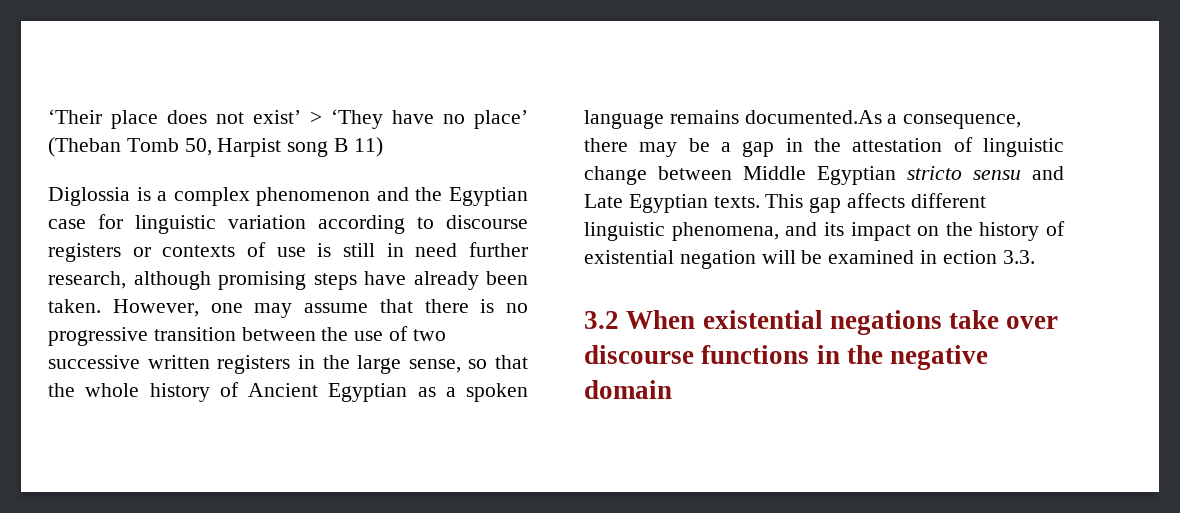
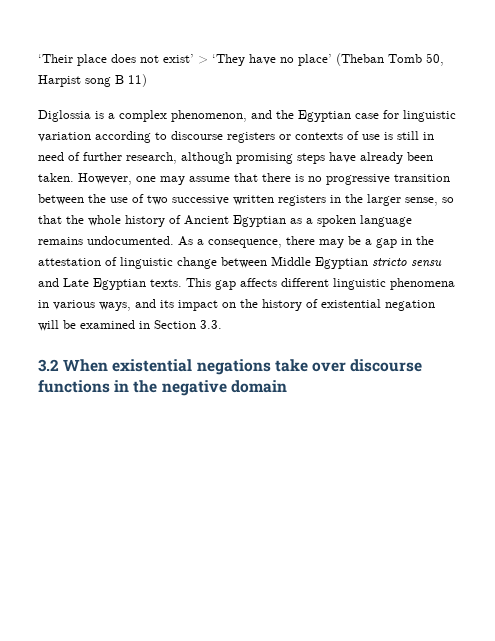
[256,187,371,206] phenomenon -> [171,110,247,122] phenomenon,
(458, 250) none -> [68,152,80,161] of
[357,355,402,374] large -> [367,194,401,206] larger
[744,110,882,124] documented.As -> [87,236,193,246] undocumented. As
[671,222,779,241] phenomena, -> [390,278,455,290] [38,300,131,311] phenomena in various ways,
[942,250,997,264] ection -> [154,320,196,329] Section

